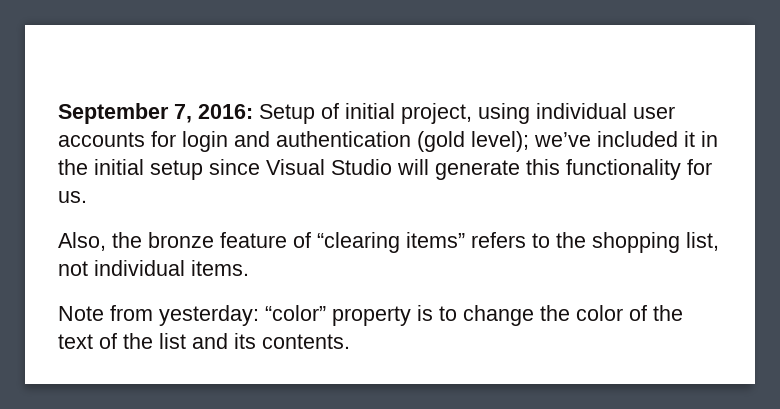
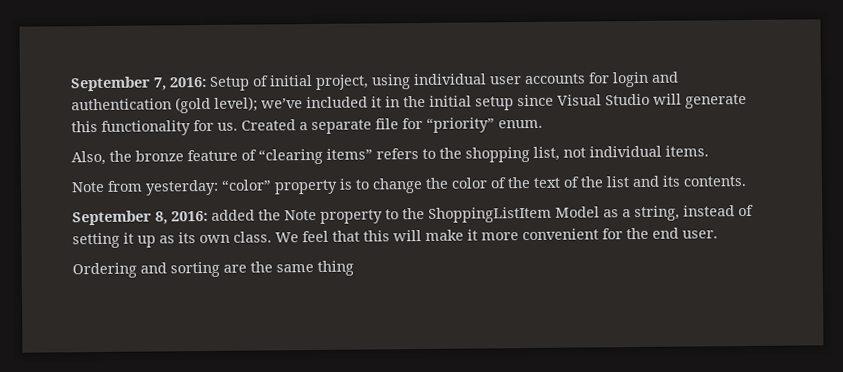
(87, 197) none -> [241,117,543,135] Created a separate file for “priority” enum.
(350, 341) none -> [72,204,754,226] [72,227,718,249] [72,260,354,279] // September 8, 2016: added the Note property to the ShoppingListItem Model as a string, instead of setting it up as its own class. We feel that this will make it more convenient for the end user. // Ordering and sorting are the same thing

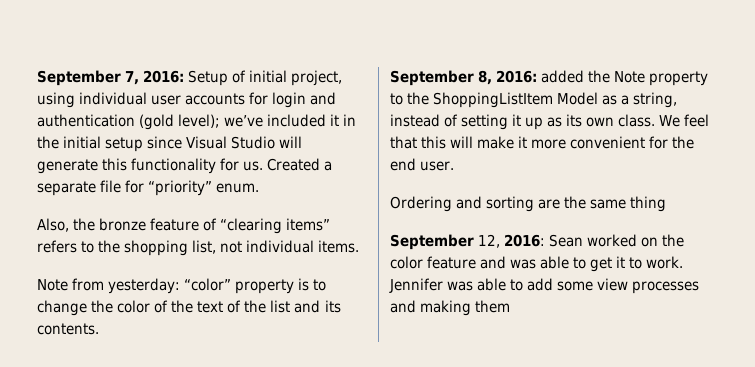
(354, 268) none -> [390,234,685,250] [390,256,684,272] [389,278,700,294] [390,300,511,316] // September 12, 2016: Sean worked on the color feature and was able to get it to work. Jennifer was able to add some view processes and making them

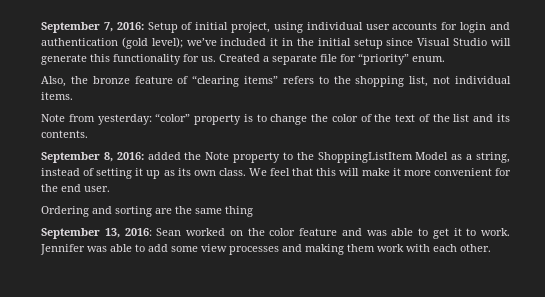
[478,234,501,248] 12, -> [104,228,120,238] 13,
(511, 306) none -> [377,244,491,252] work with each other.

